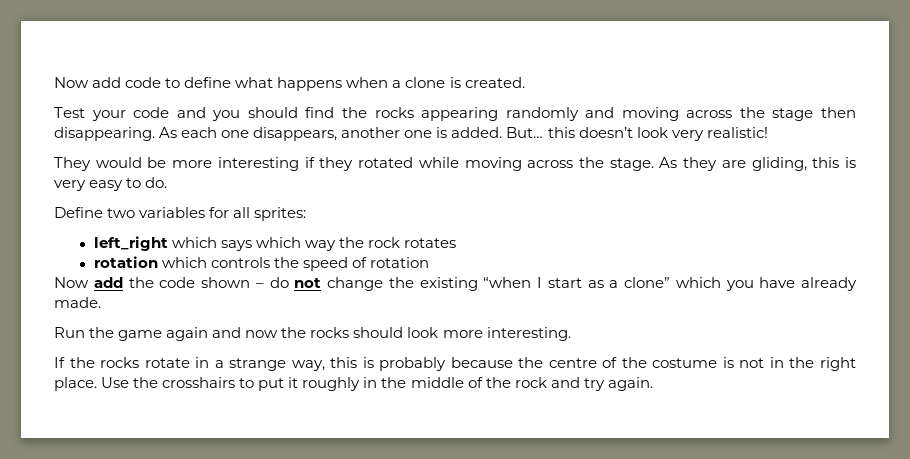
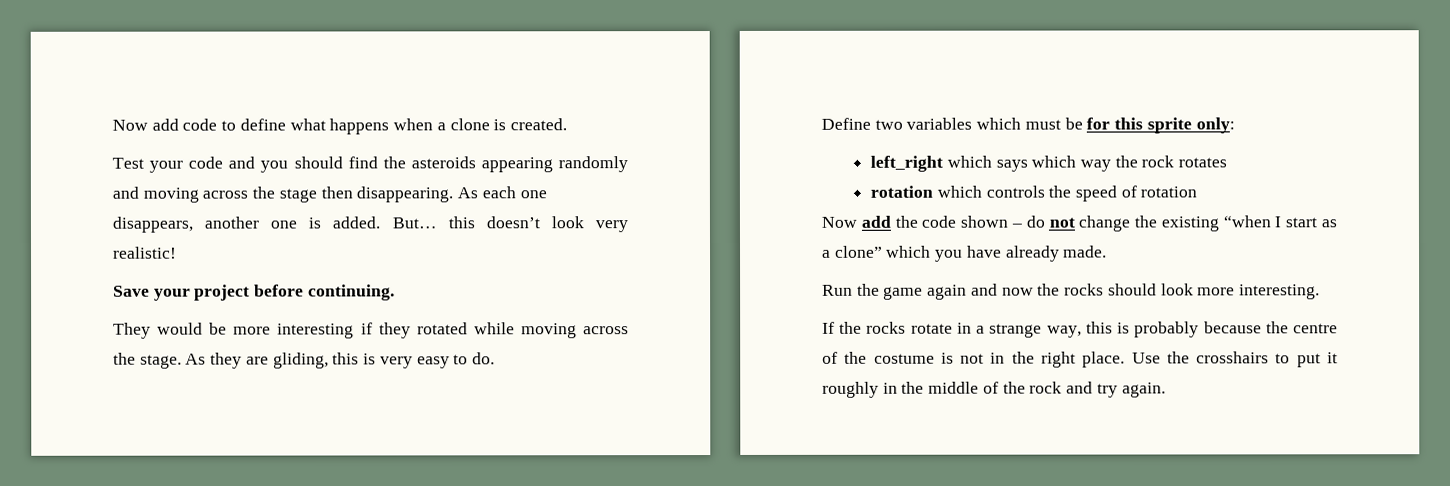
[374,107,414,118] rocks -> [410,156,476,169] asteroids
(768, 132) none -> [113,284,395,301] // Save your project before continuing.
[209,207,307,221] for all sprites: -> [976,117,1235,134] which must be for this sprite only:

